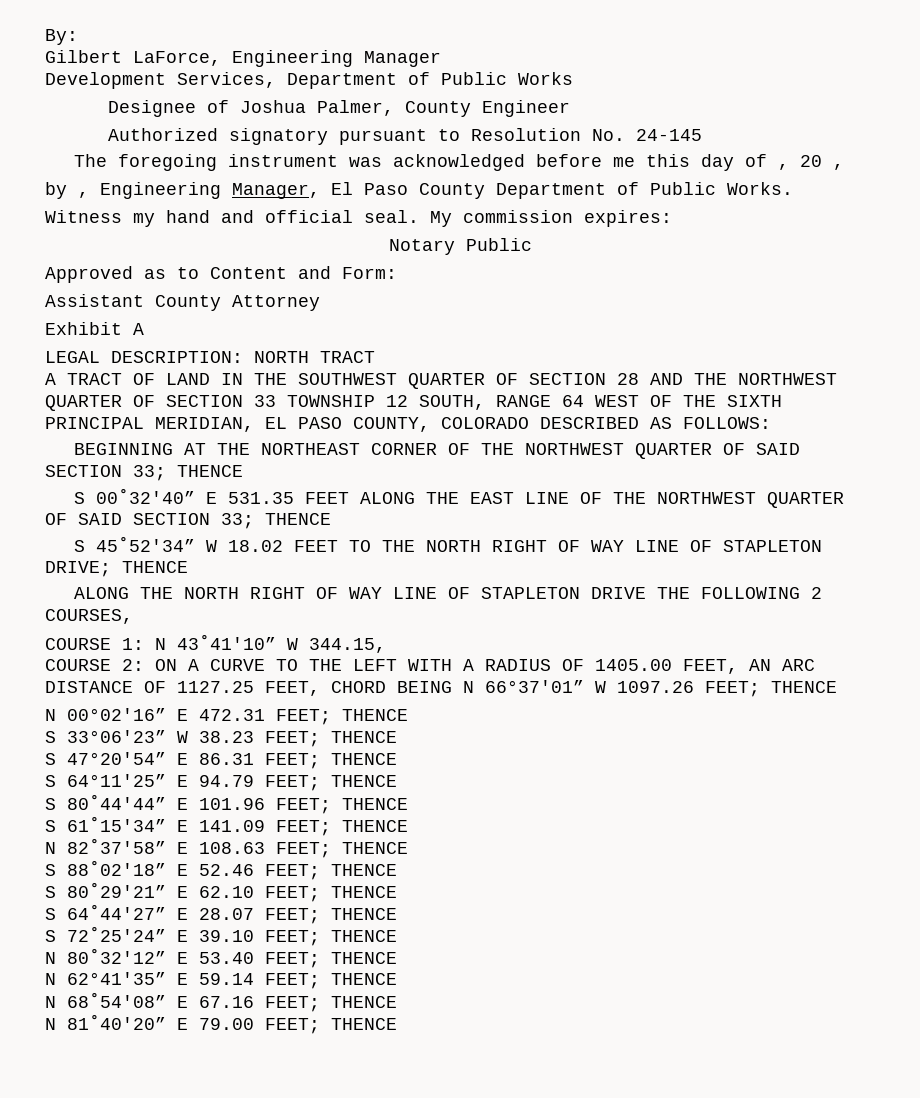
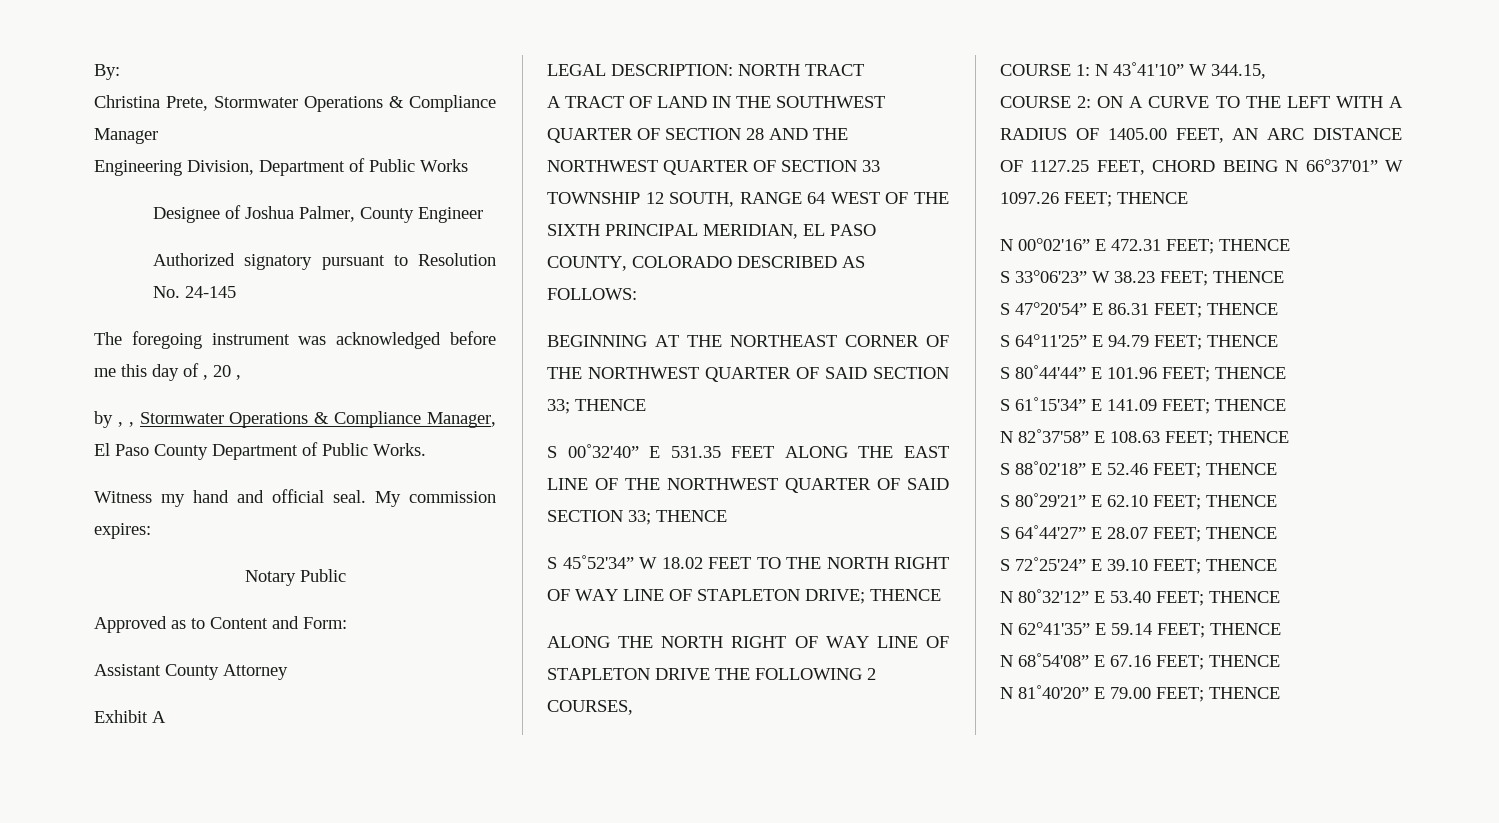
[45,50,353,67] Gilbert LaForce, Engineering -> [94,95,496,112] Christina Prete, Stormwater Operations & Compliance
[45,72,276,89] Development Services, -> [94,160,254,176] Engineering Division,
[100,182,221,199] Engineering -> [128,411,422,428] , Stormwater Operations & Compliance

